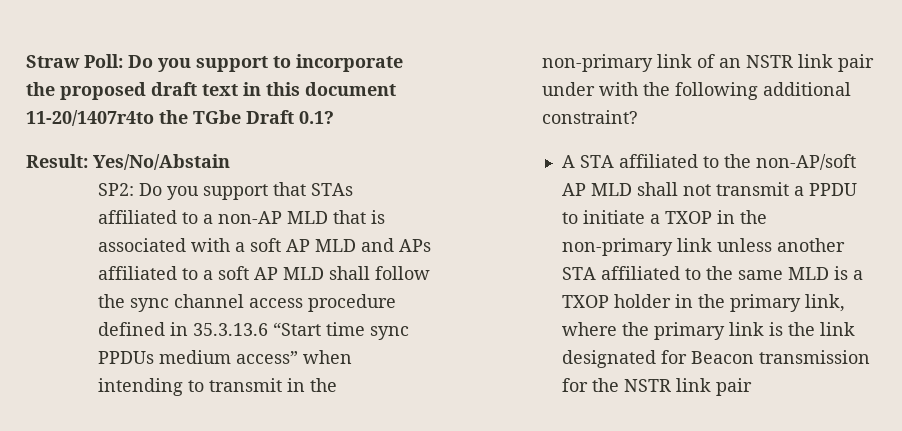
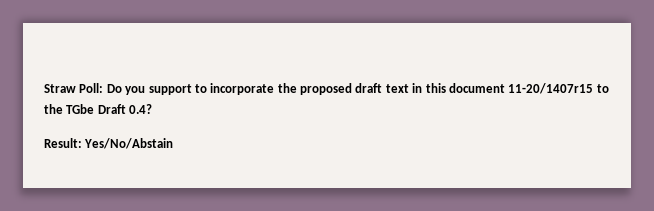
[26,110,154,126] 11-20/1407r4to -> [508,83,609,94] 11-20/1407r15 to
[299,111,334,124] 0.1? -> [129,104,153,114] 0.4?
[97,182,353,200] [97,210,385,224] [97,238,431,252] [97,266,430,280] [97,294,396,312] [97,322,409,340] [97,350,352,364] [97,378,337,396] [541,54,874,72] [541,82,851,100] [541,110,638,124] [561,154,856,170] [561,182,857,196] [561,210,767,224] [561,238,845,256] [561,266,863,280] [561,294,845,312] [561,322,855,340] [561,350,870,368] [561,378,752,396] // SP2: Do you support that STAs affiliated to a non-AP MLD that is associated with a soft AP MLD and APs affiliated to a soft AP MLD shall follow the sync channel access procedure defined in 35.3.13.6 “Start time sync PPDUs medium access” when intending to transmit in the non-primary link of an NSTR link pair under with the following additional constraint? // A STA affiliated to the non-AP/soft AP MLD shall not transmit a PPDU to initiate a TXOP in the non-primary link unless another STA affiliated to the same MLD is a TXOP holder in the primary link, where the primary link is the link designated for Beacon transmission for the NSTR link pair -> (174, 143) none

